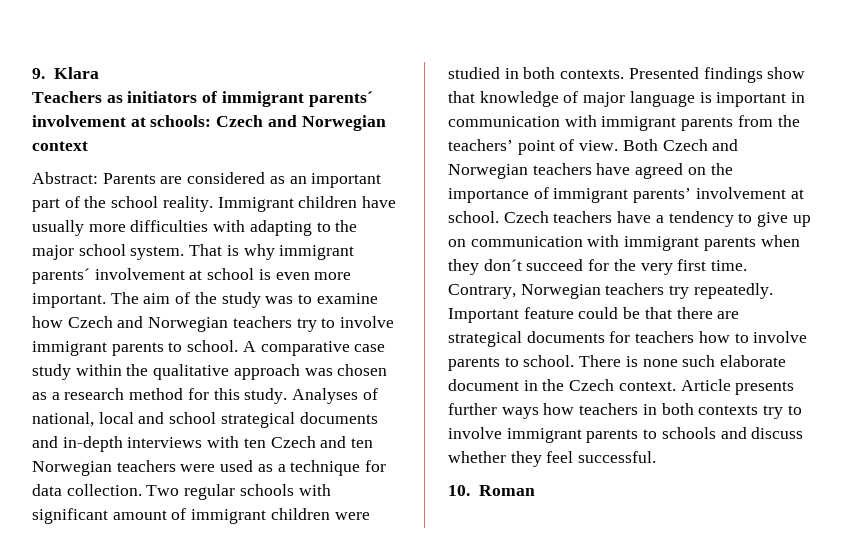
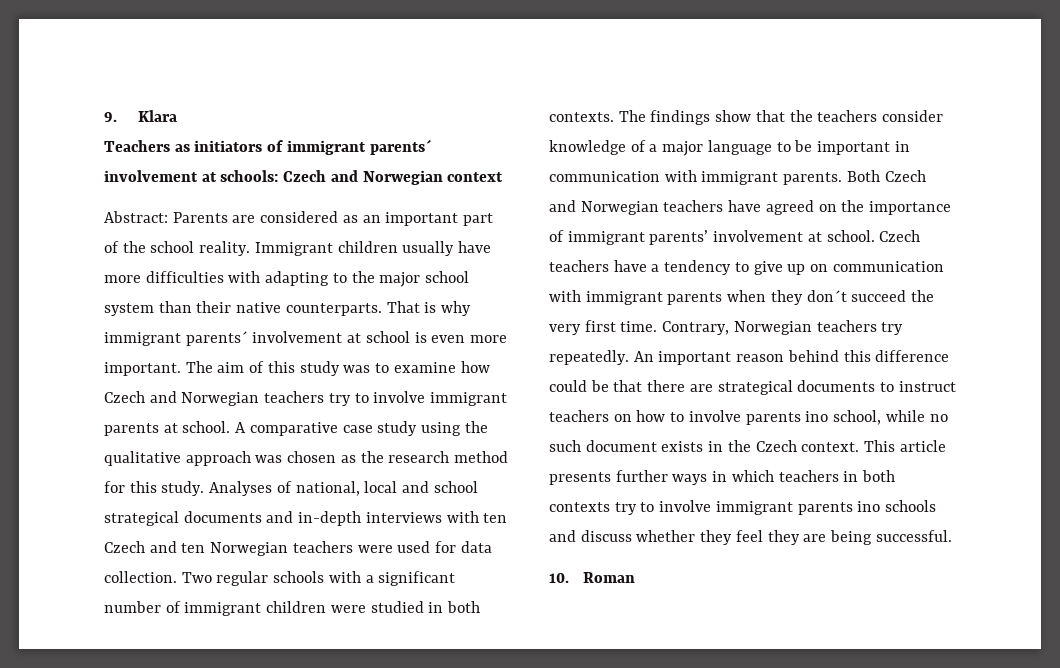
[362,196,397,208] [32,220,84,236] have usually -> [402,241,492,256] usually have
[130,246,185,260] system. -> [104,301,382,316] system than their native counterparts.
[194,292,217,304] the -> [267,361,295,373] this
[168,342,183,352] to -> [163,423,178,433] at
[75,364,122,376] within -> [421,422,462,436] using
[51,392,60,400] a -> [360,451,384,463] the
[257,460,361,476] as a technique -> (431, 547) none
[32,508,167,524] significant amount -> [365,571,456,586] [104,601,161,613] a significant number
[628,67,699,79] Presented -> [618,110,646,122] The
(475, 97) none -> [789,110,944,122] the teachers consider
(579, 97) none -> [649,144,658,152] a
[699,92,712,103] is -> [776,140,813,152] to be
[681,115,800,131] [448,139,619,155] parents from the teachers’ point of view. -> [783,172,843,185] parents.
[588,259,610,271] for -> (907, 296) none
[448,307,574,323] Important feature -> [633,350,950,365] An important reason behind this difference
[609,331,808,343] [448,355,787,371] [448,379,519,391] for teachers how to involve parents to school. There is none such elaborate document -> [880,381,956,392] [549,410,948,425] [549,440,704,452] to instruct teachers on how to involve parents ino school, while no such document exists
[680,379,731,391] Article -> [864,440,946,452] This article
[543,403,575,415] how -> [712,470,774,482] in which
[643,429,658,439] to -> [857,501,881,512] ino
(574, 457) none -> [767,530,873,545] they are being

